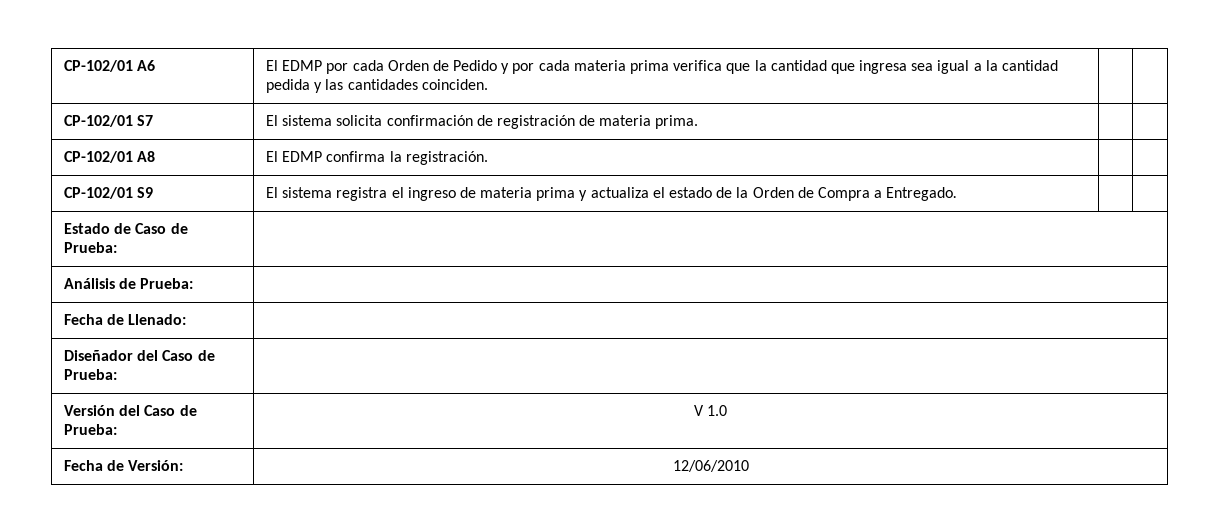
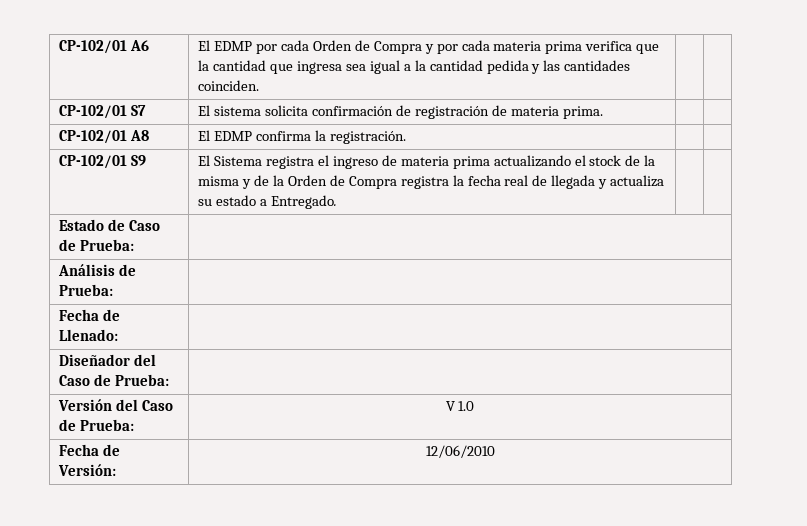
[453,60,498,71] Pedido -> [373,41,422,54] Compra
[282,187,333,198] sistema -> [214,156,263,166] Sistema
[579,187,712,201] y actualiza el estado -> [493,155,656,167] [198,176,252,189] actualizando el stock de la misma y
(870, 194) none -> [400,175,665,189] [198,195,257,206] registra la fecha real de llegada y actualiza su estado

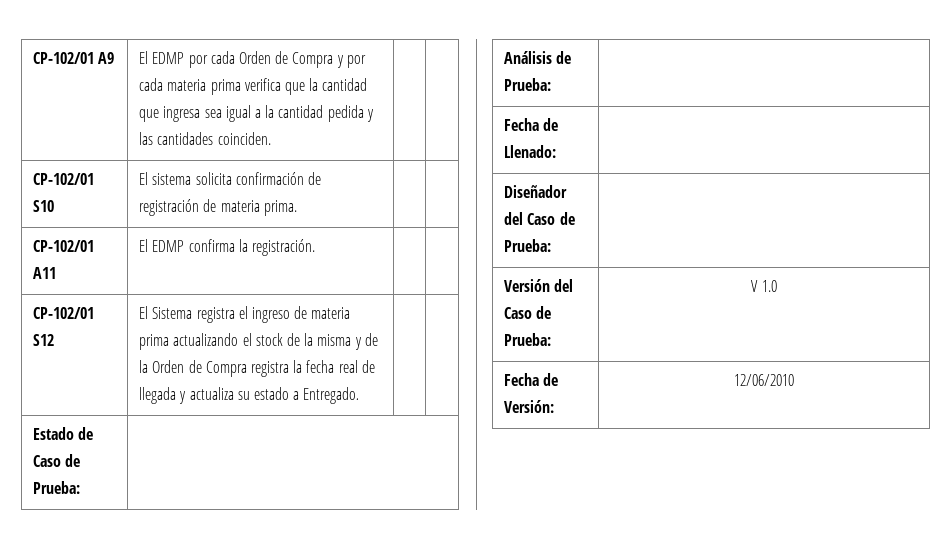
[59,40,150,54] CP-102/01 A6 -> [33,52,115,64] CP-102/01 A9
[131,105,147,116] S7 -> [33,200,55,212] S10
[130,130,150,141] A8 -> [33,267,57,279] A11
[131,155,147,166] S9 -> [33,334,55,346] S12

